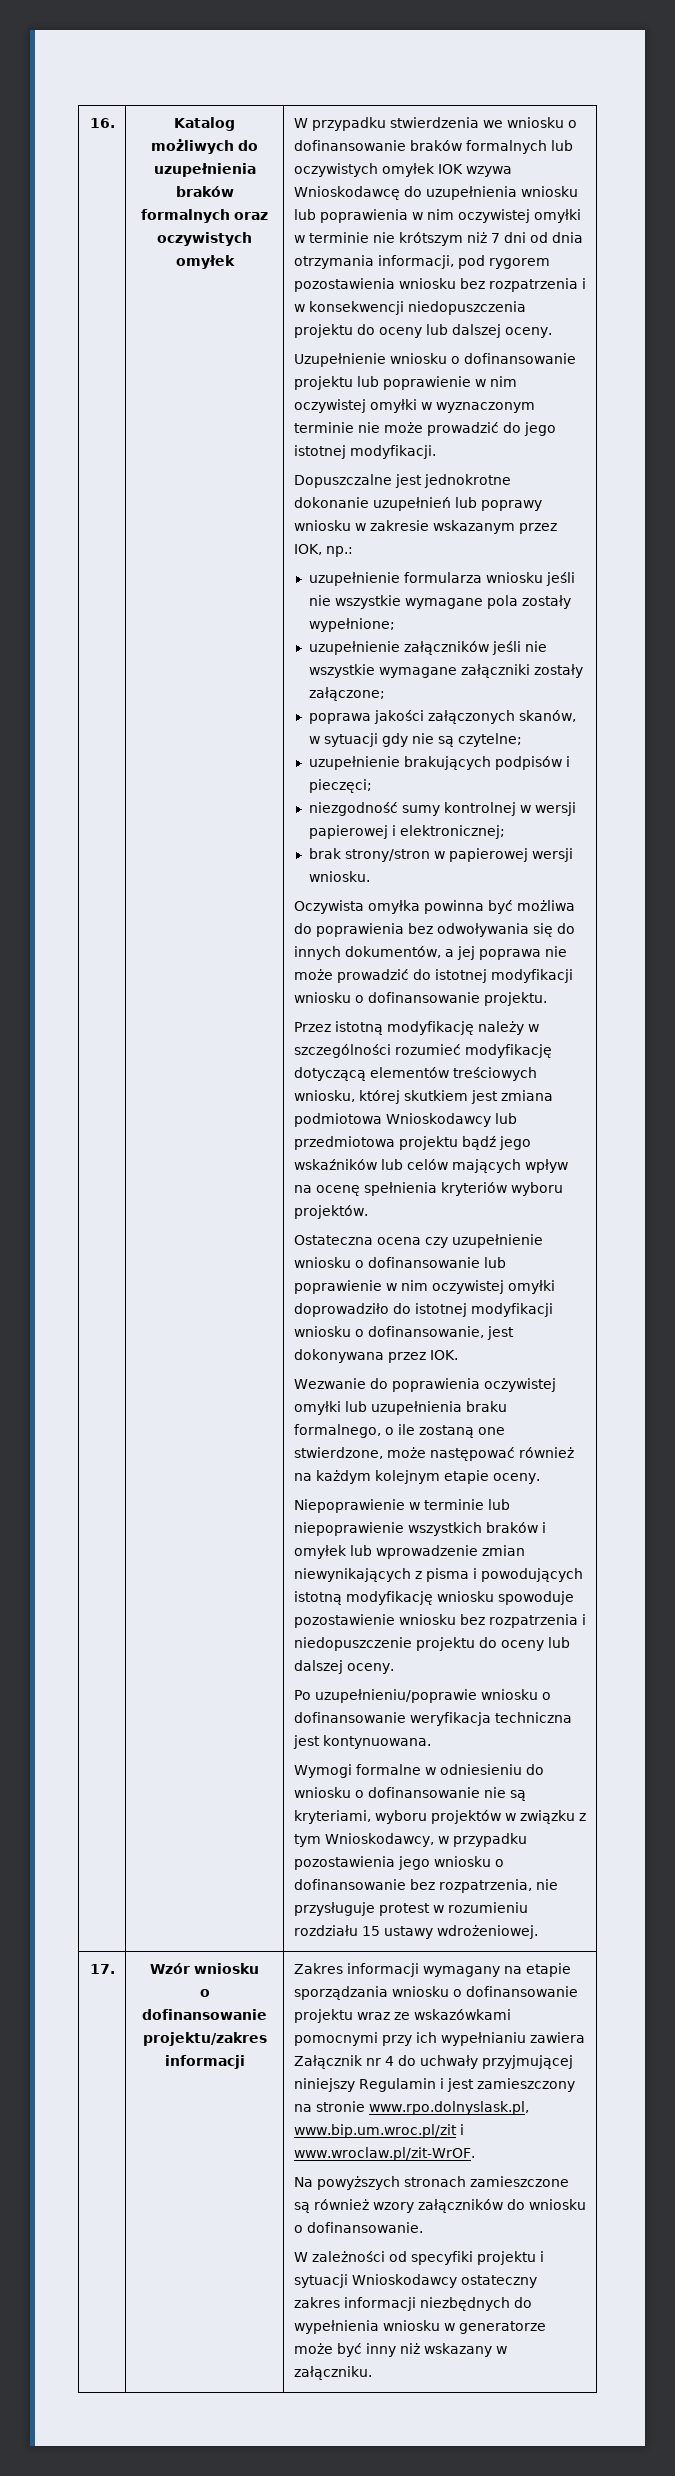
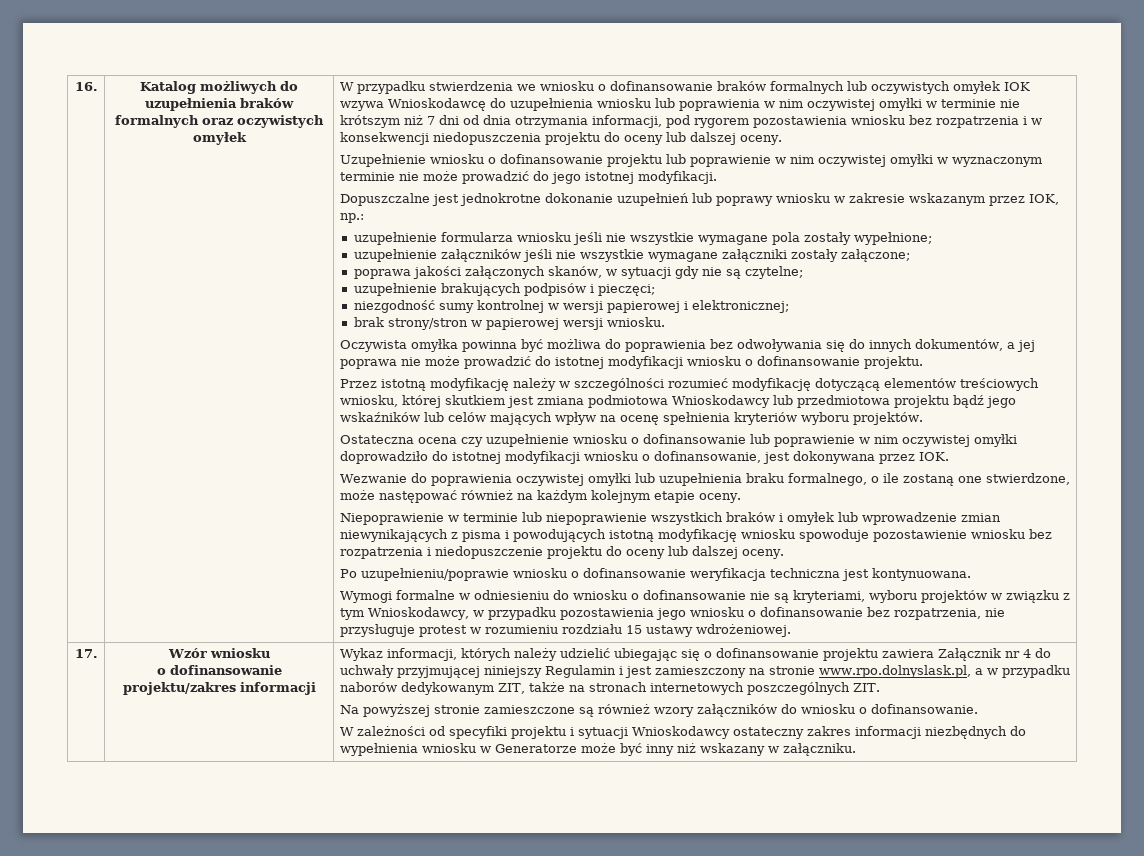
[293,1963,571,1977] [293,1986,578,2000] [293,2009,511,2023] [293,2032,526,2046] Zakres informacji wymagany na etapie sporządzania wniosku o dofinansowanie projektu wraz ze wskazówkami pomocnymi przy ich wypełnianiu -> [339,648,878,661] Wykaz informacji, których należy udzielić ubiegając się o dofinansowanie projektu
[293,2124,464,2138] [293,2147,475,2161] www.bip.um.wroc.pl/zit i www.wroclaw.pl/zit-WrOF. -> [974,665,1070,678] [339,682,880,695] a w przypadku naborów dedykowanym ZIT, także na stronach internetowych poszczególnych ZIT.
[316,2176,466,2190] powyższych stronach -> [362,704,480,717] powyższej stronie
[458,2321,546,2334] generatorze -> [494,744,577,753] Generatorze

